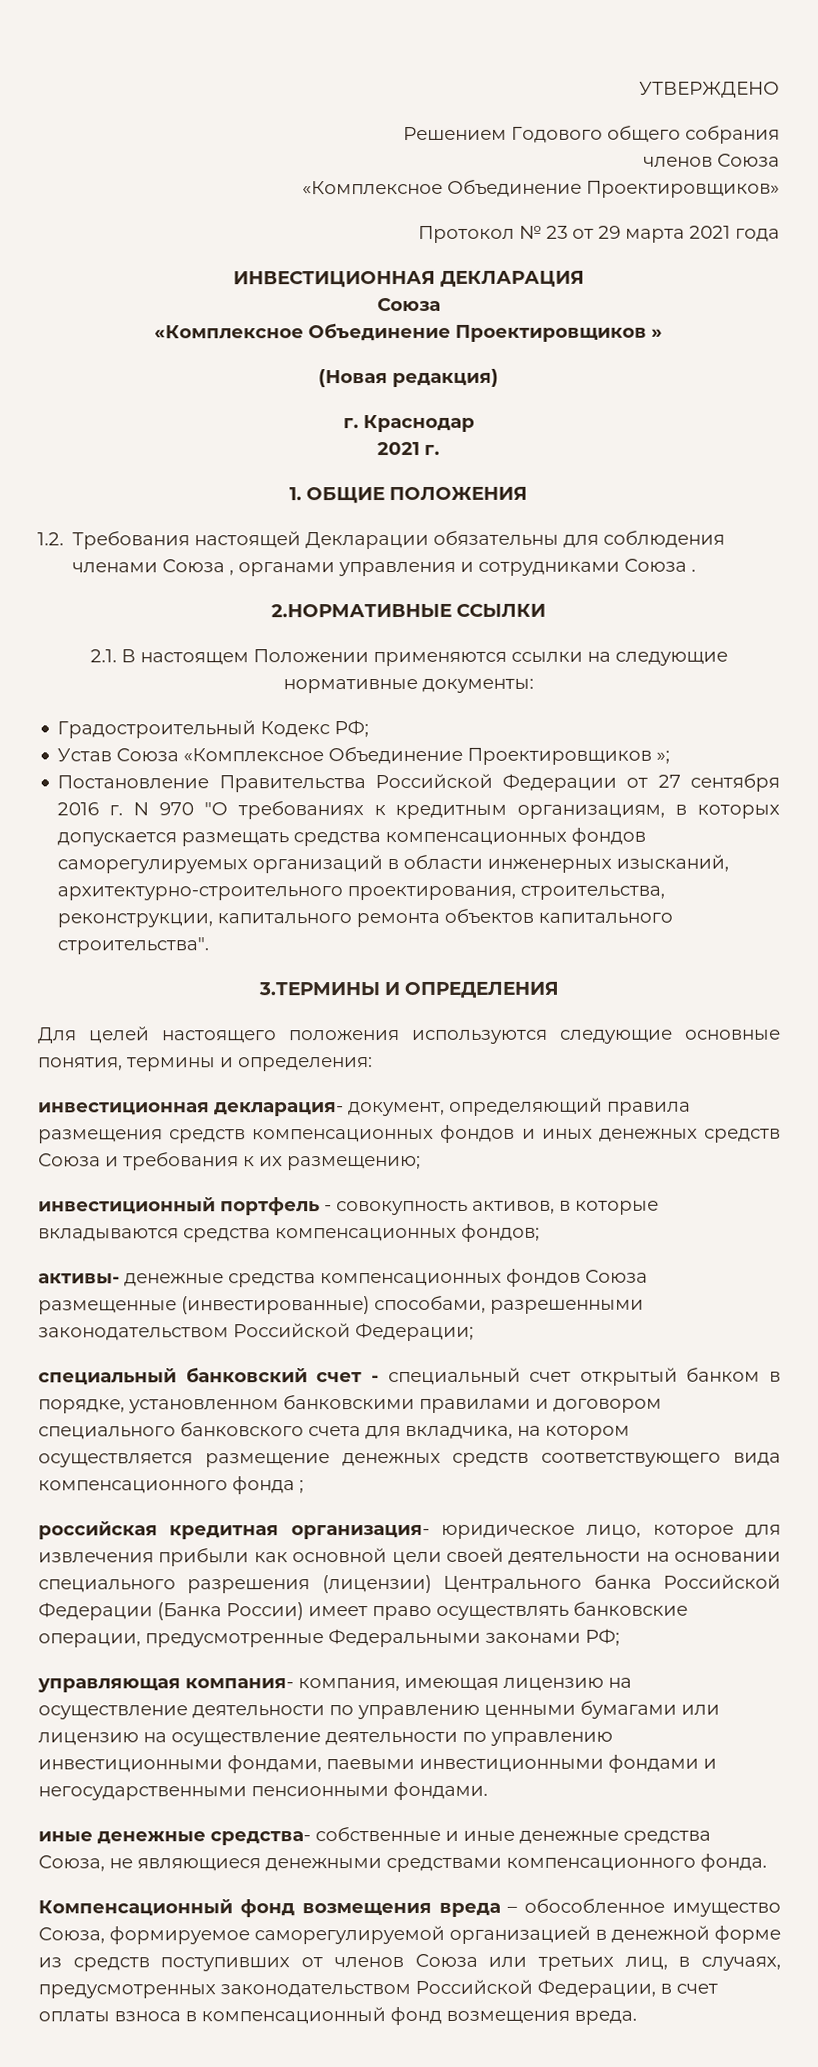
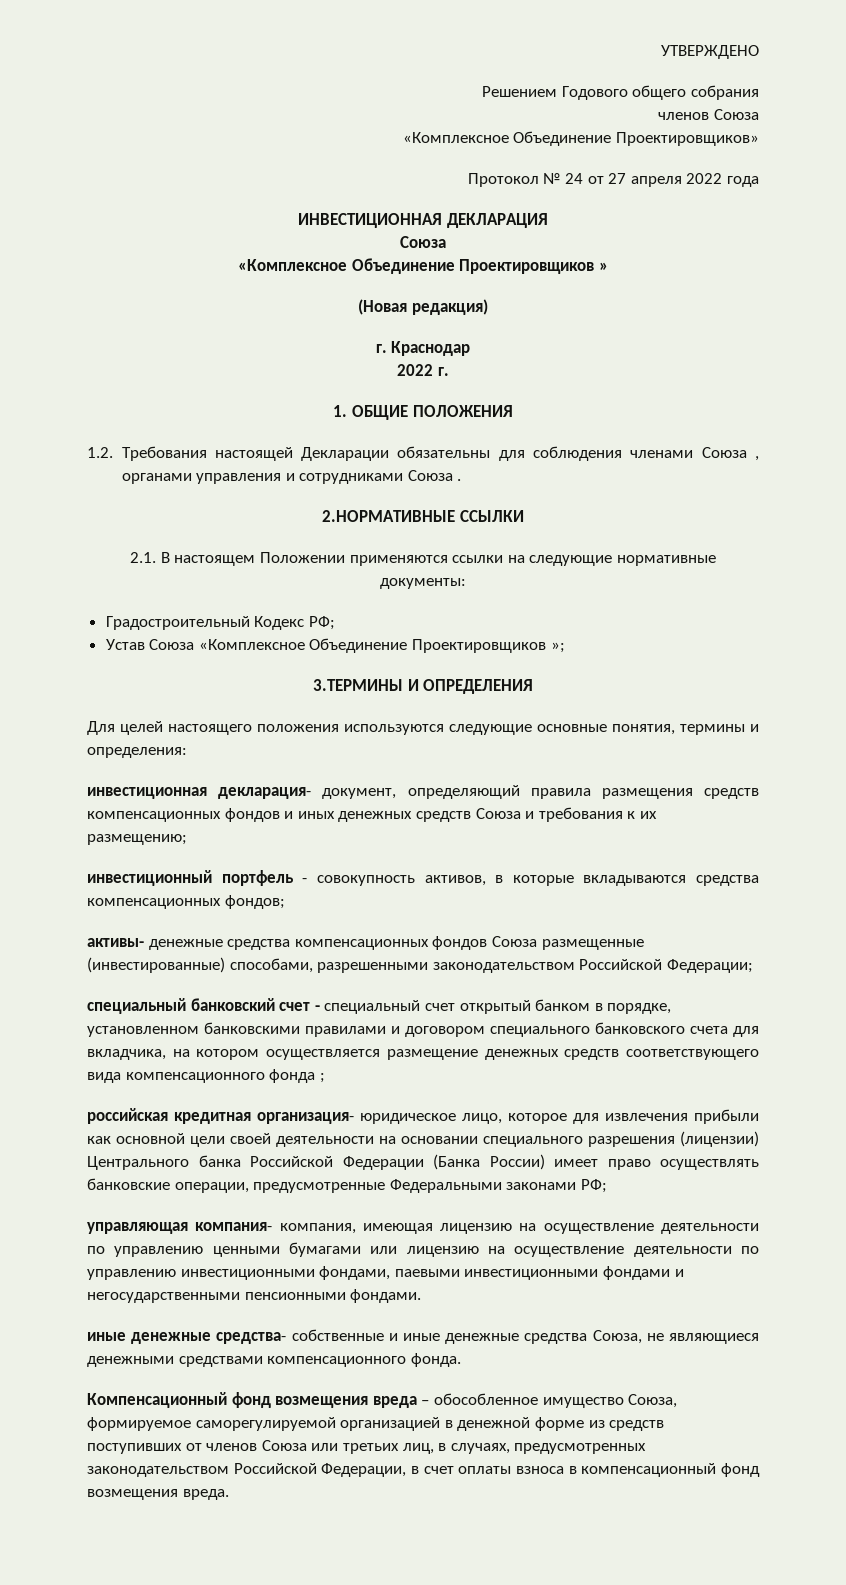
[546,225,731,243] 23 от 29 марта 2021 -> [565,173,723,187] 24 от 27 апреля 2022
[377,441,420,456] 2021 -> [397,364,434,376] 2022
[57,773,780,793] [57,801,780,820] [57,827,647,847] [57,854,730,874] [57,885,666,901] [57,908,674,928] [57,937,210,955] // Постановление Правительства Российской Федерации от 27 сентября 2016 г. N 970 "О требованиях к кредитным организациям, в которых допускается размещать средства компенсационных фондов саморегулируемых организаций в области инженерных изысканий, архитектурно-строительного проектирования, строительства, реконструкции, капитального ремонта объектов капитального строительства". -> (565, 647) none

